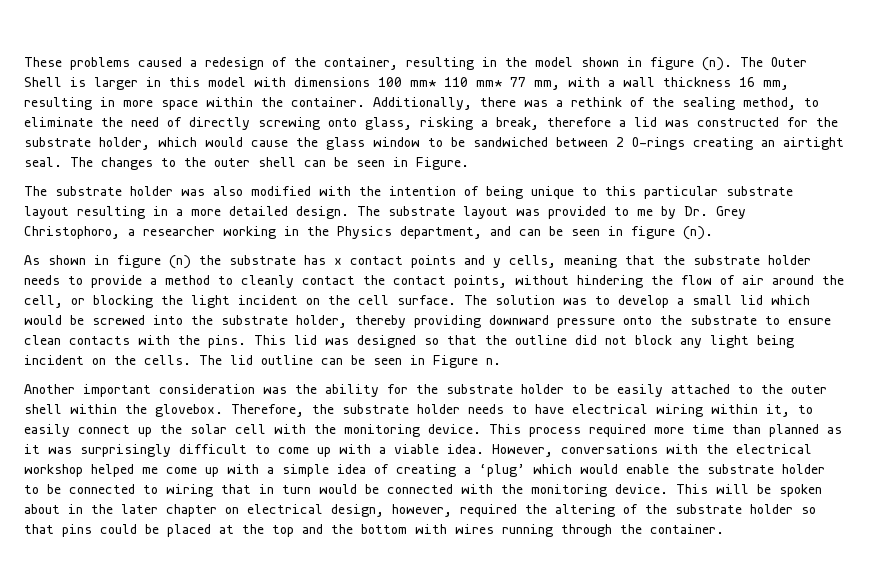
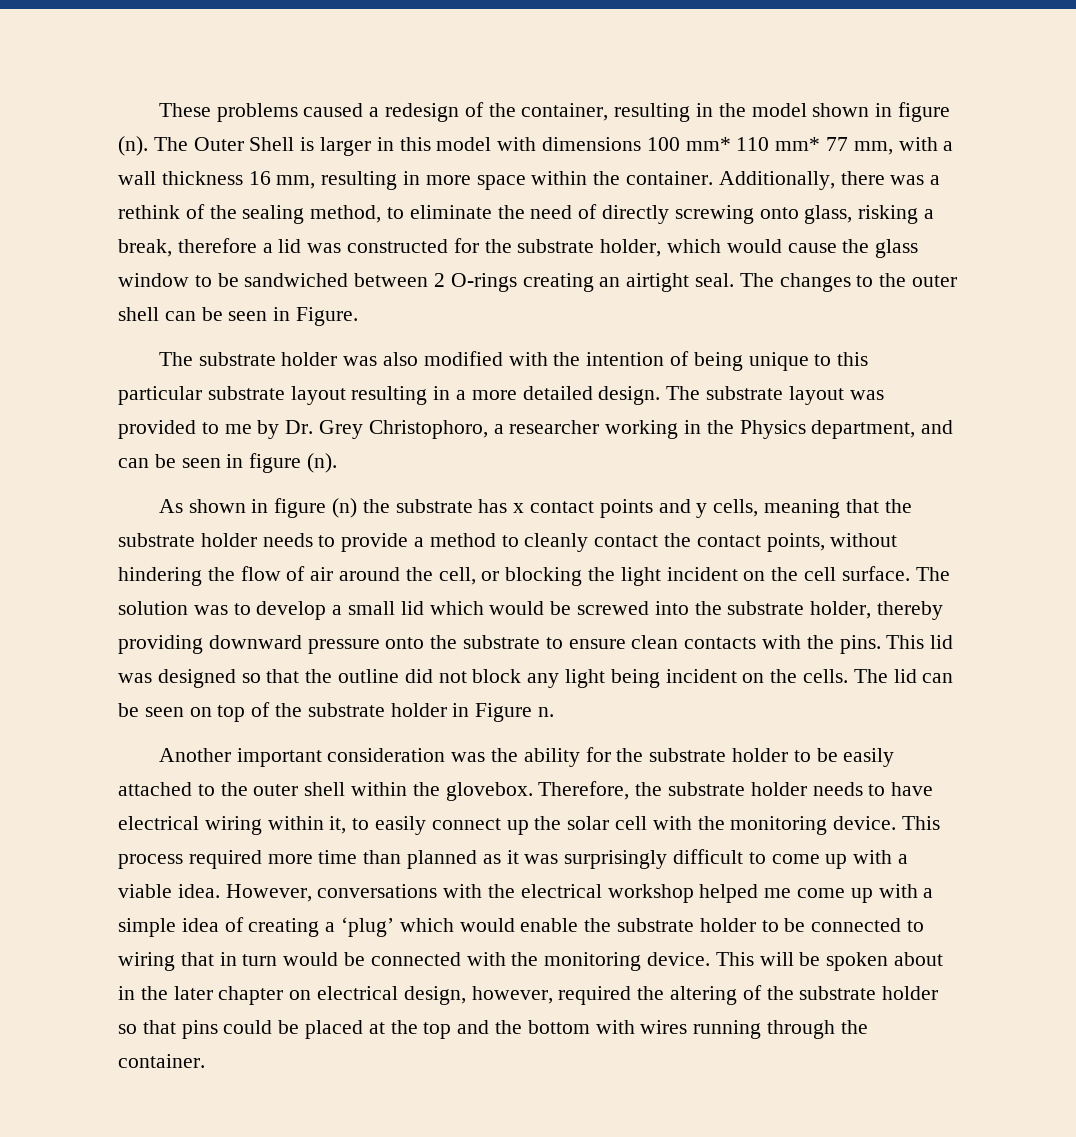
[261,355,402,365] outline can be seen -> [922,673,954,683] [118,702,447,722] can be seen on top of the substrate holder

